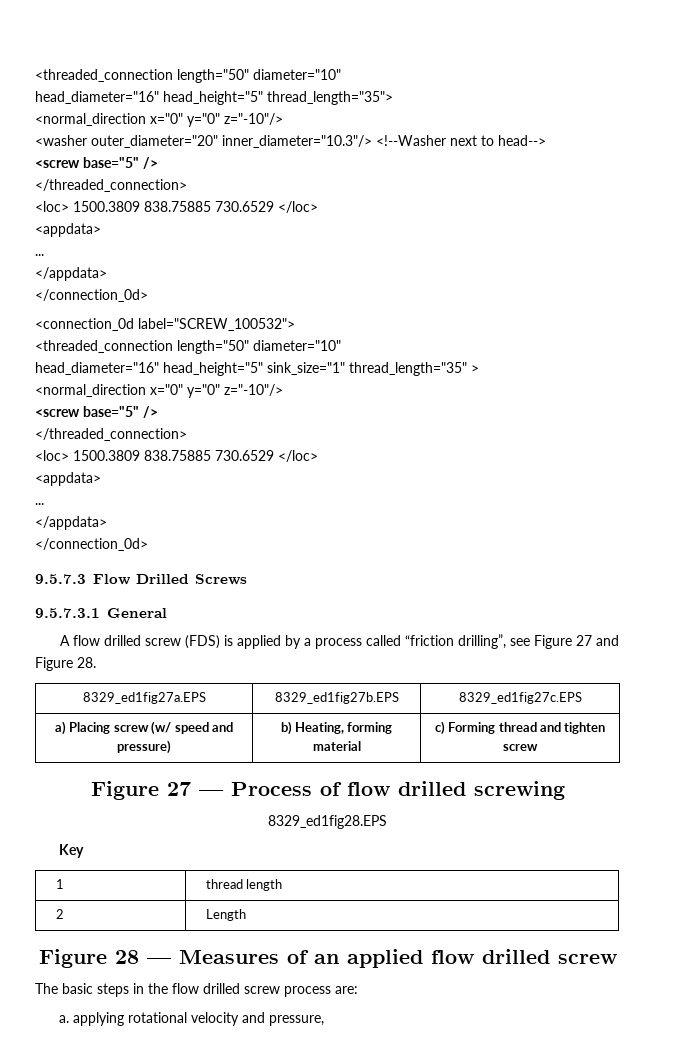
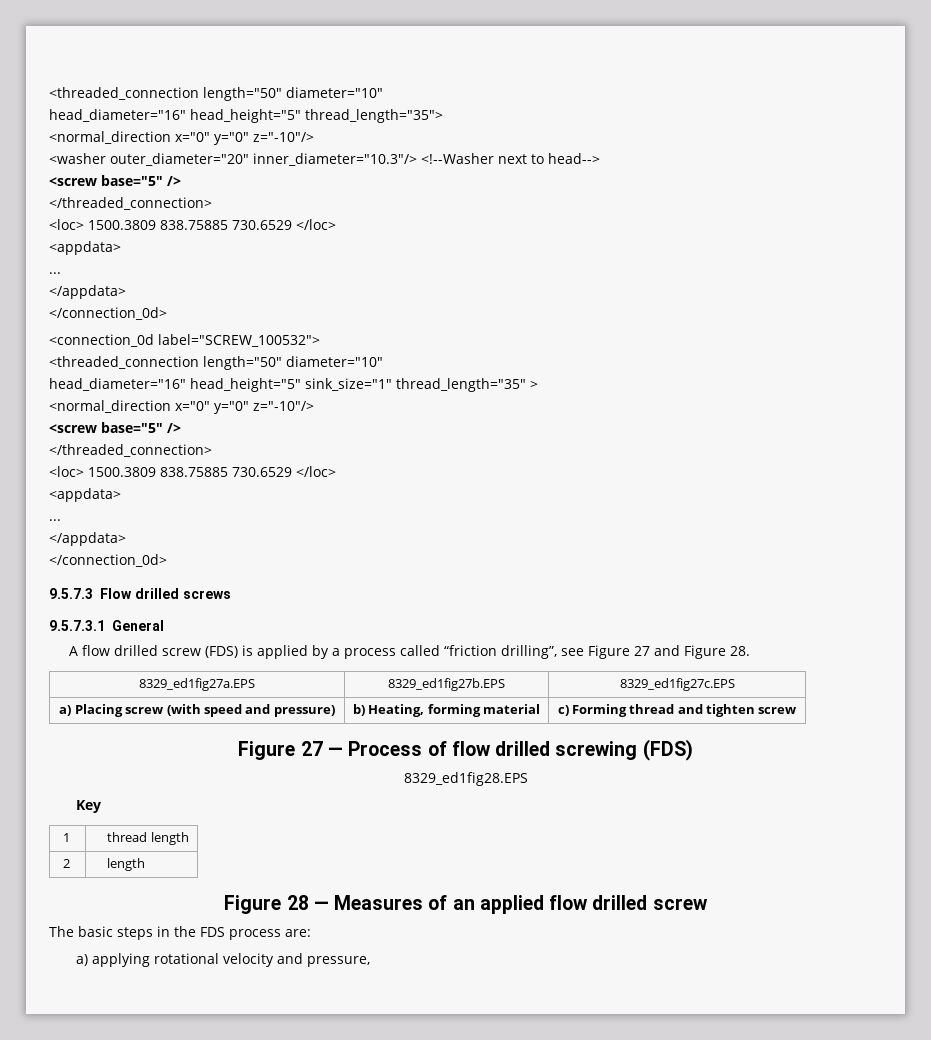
[136,574,247,585] Drilled Screws -> [134,588,231,599] drilled screws
[151,721,172,735] (w/ -> [166,704,201,716] (with
(565, 790) none -> [642,739,693,761] (FDS)
[206,909,247,921] Length -> [107,858,146,871] length
[172,983,280,994] flow drilled screw -> [200,927,225,937] FDS
[58,1015,69,1023] a. -> [75,954,88,966] a)

